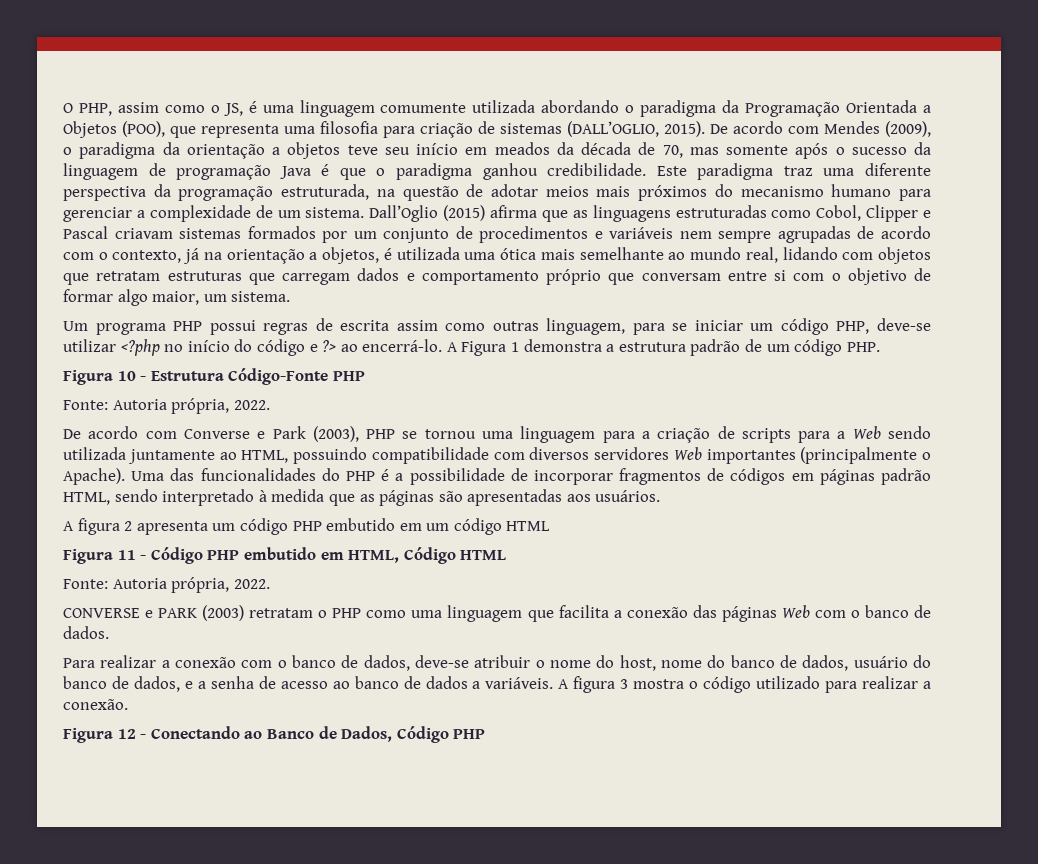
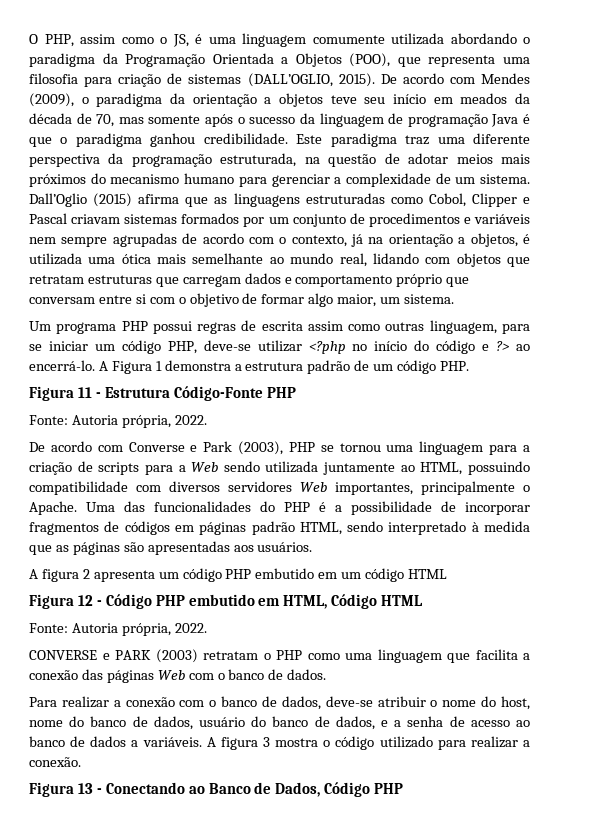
[117,371,136,381] 10 -> [77,387,92,398] 11
[706,447,931,464] [63,468,125,485] importantes (principalmente o Apache). -> [335,481,530,495] [29,501,77,515] importantes, principalmente o Apache.
[117,550,136,560] 11 -> [77,595,93,606] 12
[117,729,136,739] 12 -> [77,783,93,794] 13

